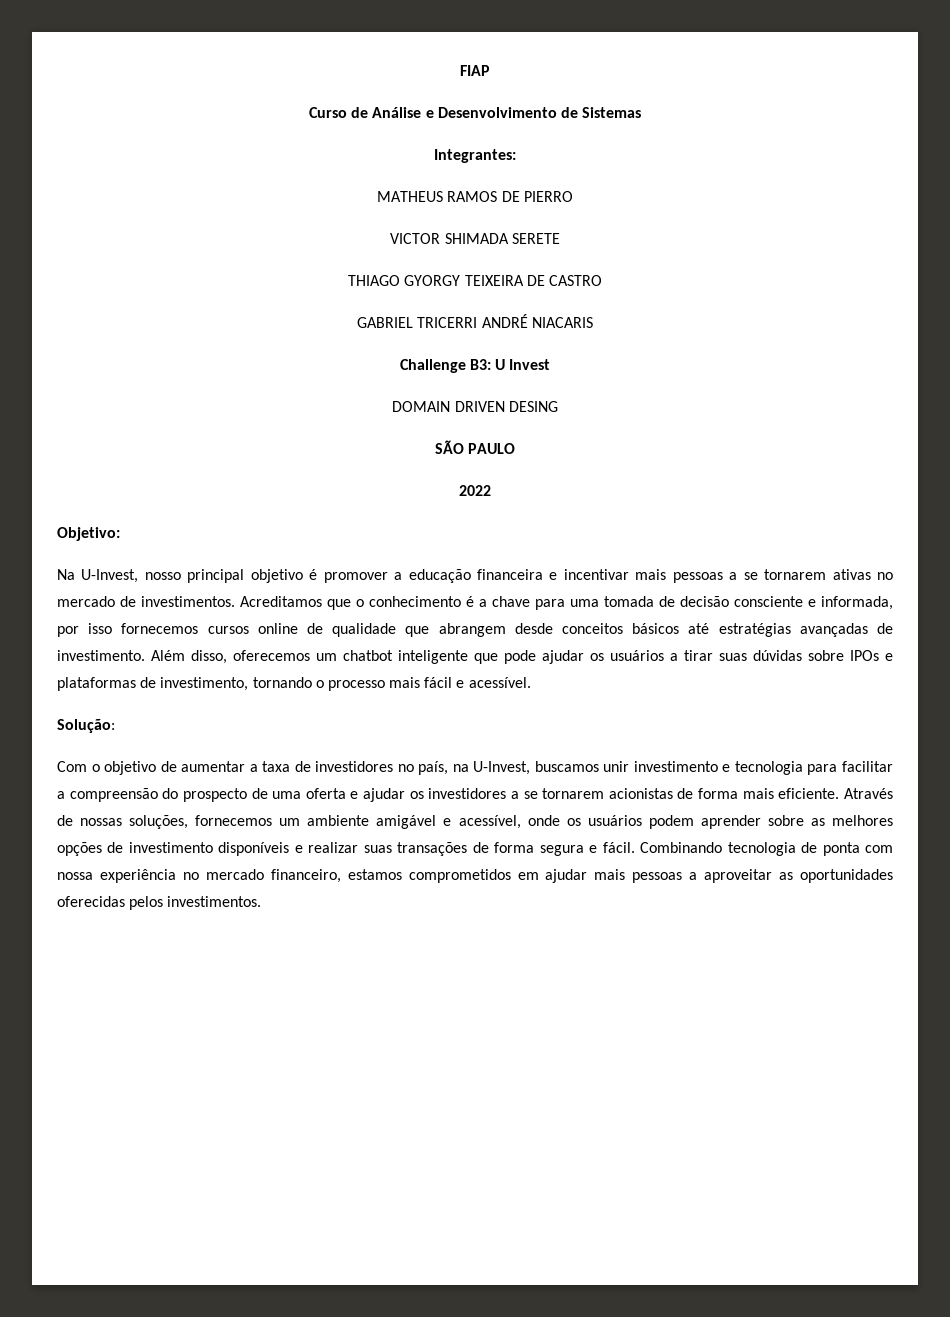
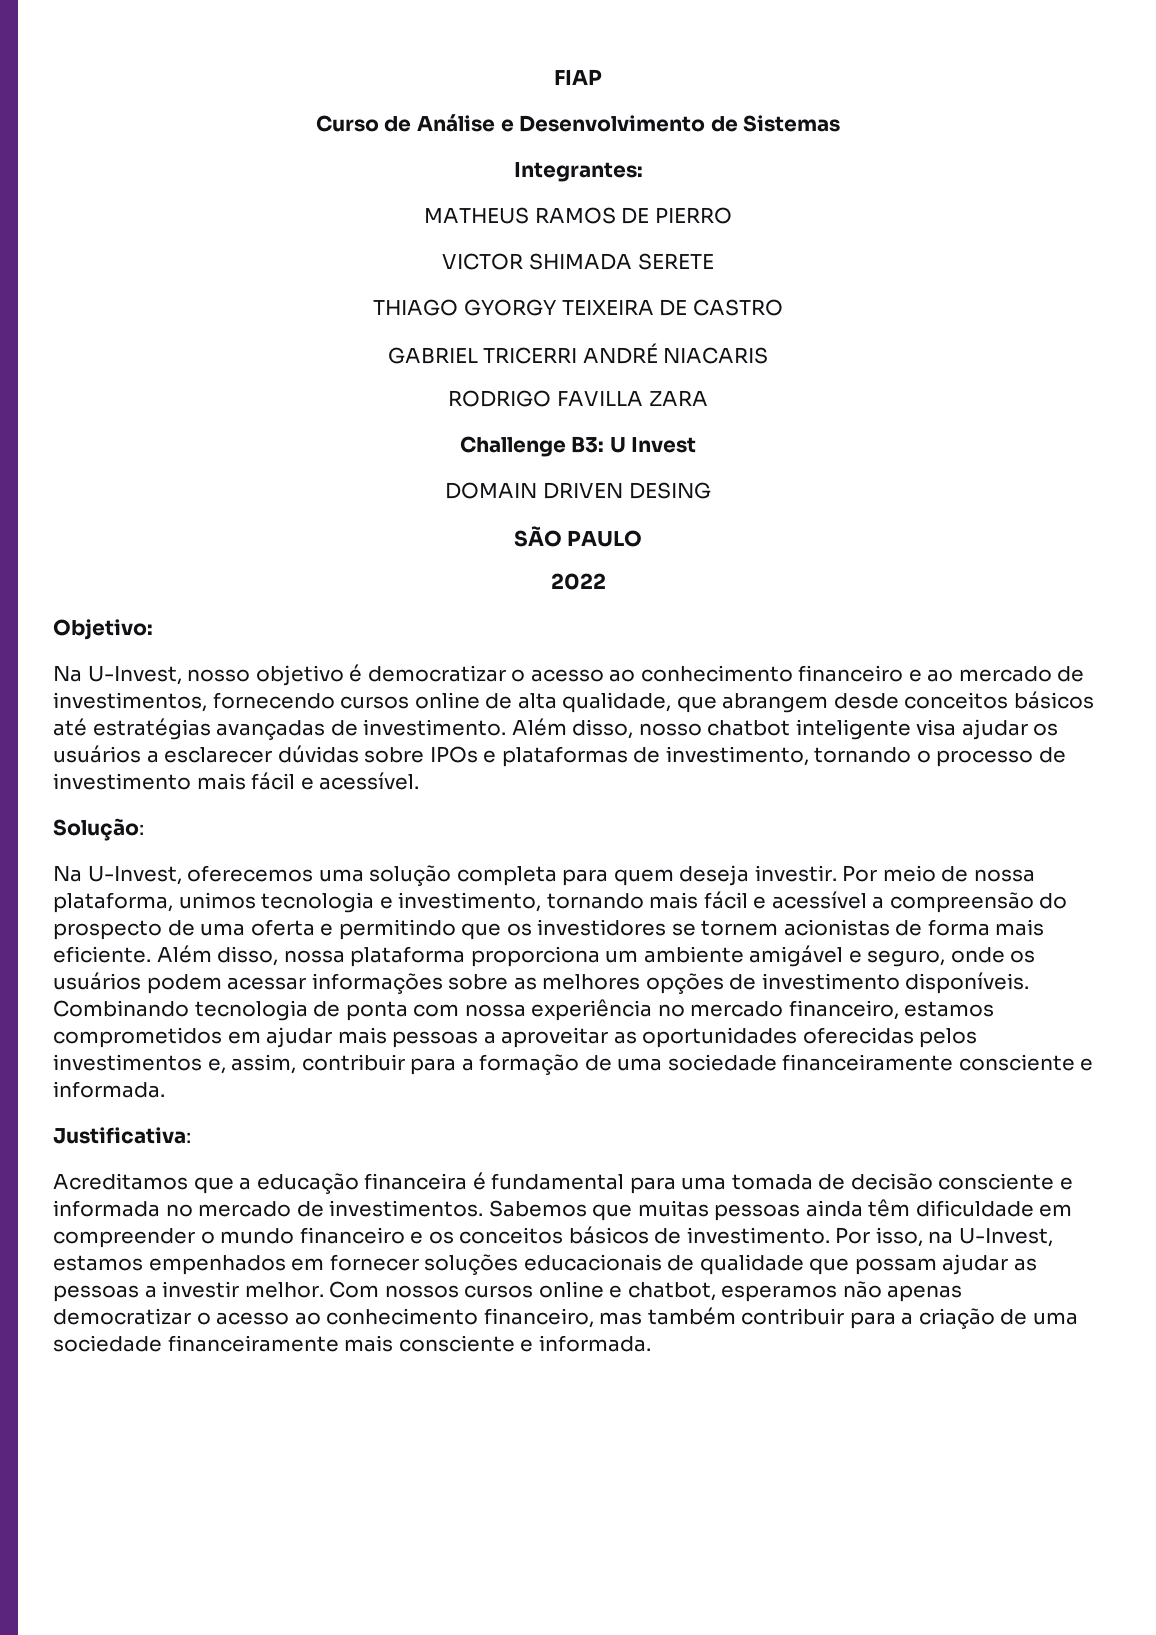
(593, 322) none -> [448,390,708,407] // RODRIGO FAVILLA ZARA
[187,569,245,583] principal -> (251, 675) none
[323,569,894,583] [57,596,893,610] [57,623,199,637] promover a educação financeira e incentivar mais pessoas a se tornarem ativas no mercado de investimentos. Acreditamos que o conhecimento é a chave para uma tomada de decisão consciente e informada, por isso fornecemos -> [367,665,1085,682] [53,692,335,712] democratizar o acesso ao conhecimento financeiro e ao mercado de investimentos, fornecendo
[332,623,397,637] qualidade -> [517,692,672,713] alta qualidade,
[233,650,536,664] oferecemos um chatbot inteligente que pode -> [638,719,957,740] nosso chatbot inteligente visa
[684,650,747,661] tirar suas -> [164,747,273,763] esclarecer
(385, 685) none -> [1038,747,1066,763] [53,773,191,790] de investimento
[57,761,893,775] Com o objetivo de aumentar a taxa de investidores no país, na U-Invest, buscamos unir investimento e tecnologia para facilitar -> [53,865,1035,886] [53,891,867,913] Na U-Invest, oferecemos uma solução completa para quem deseja investir. Por meio de nossa plataforma, unimos tecnologia e investimento, tornando mais fácil e acessível
[363,788,605,802] ajudar os investidores a se tornarem -> [338,919,779,940] permitindo que os investidores se tornem
[844,788,894,799] [57,815,273,829] Através de nossas soluções, fornecemos -> [156,945,600,967] Além disso, nossa plataforma proporciona
[458,815,521,829] acessível, -> [867,950,946,967] seguro,
[700,815,761,829] aprender -> [227,973,443,994] acessar informações
[218,842,635,856] disponíveis e realizar suas transações de forma segura e fácil. -> [905,972,1030,994] disponíveis.
[167,896,262,907] investimentos. -> [53,1054,1094,1075] [53,1081,165,1098] [53,1127,191,1144] [53,1172,1073,1194] [53,1199,1073,1221] [53,1226,1053,1248] [53,1254,1037,1275] [53,1281,963,1302] [53,1307,1078,1329] [53,1335,651,1352] investimentos e, assim, contribuir para a formação de uma sociedade financeiramente consciente e informada. // Justificativa: // Acreditamos que a educação financeira é fundamental para uma tomada de decisão consciente e informada no mercado de investimentos. Sabemos que muitas pessoas ainda têm dificuldade em compreender o mundo financeiro e os conceitos básicos de investimento. Por isso, na U-Invest, estamos empenhados em fornecer soluções educacionais de qualidade que possam ajudar as pessoas a investir melhor. Com nossos cursos online e chatbot, esperamos não apenas democratizar o acesso ao conhecimento financeiro, mas também contribuir para a criação de uma sociedade financeiramente mais consciente e informada.

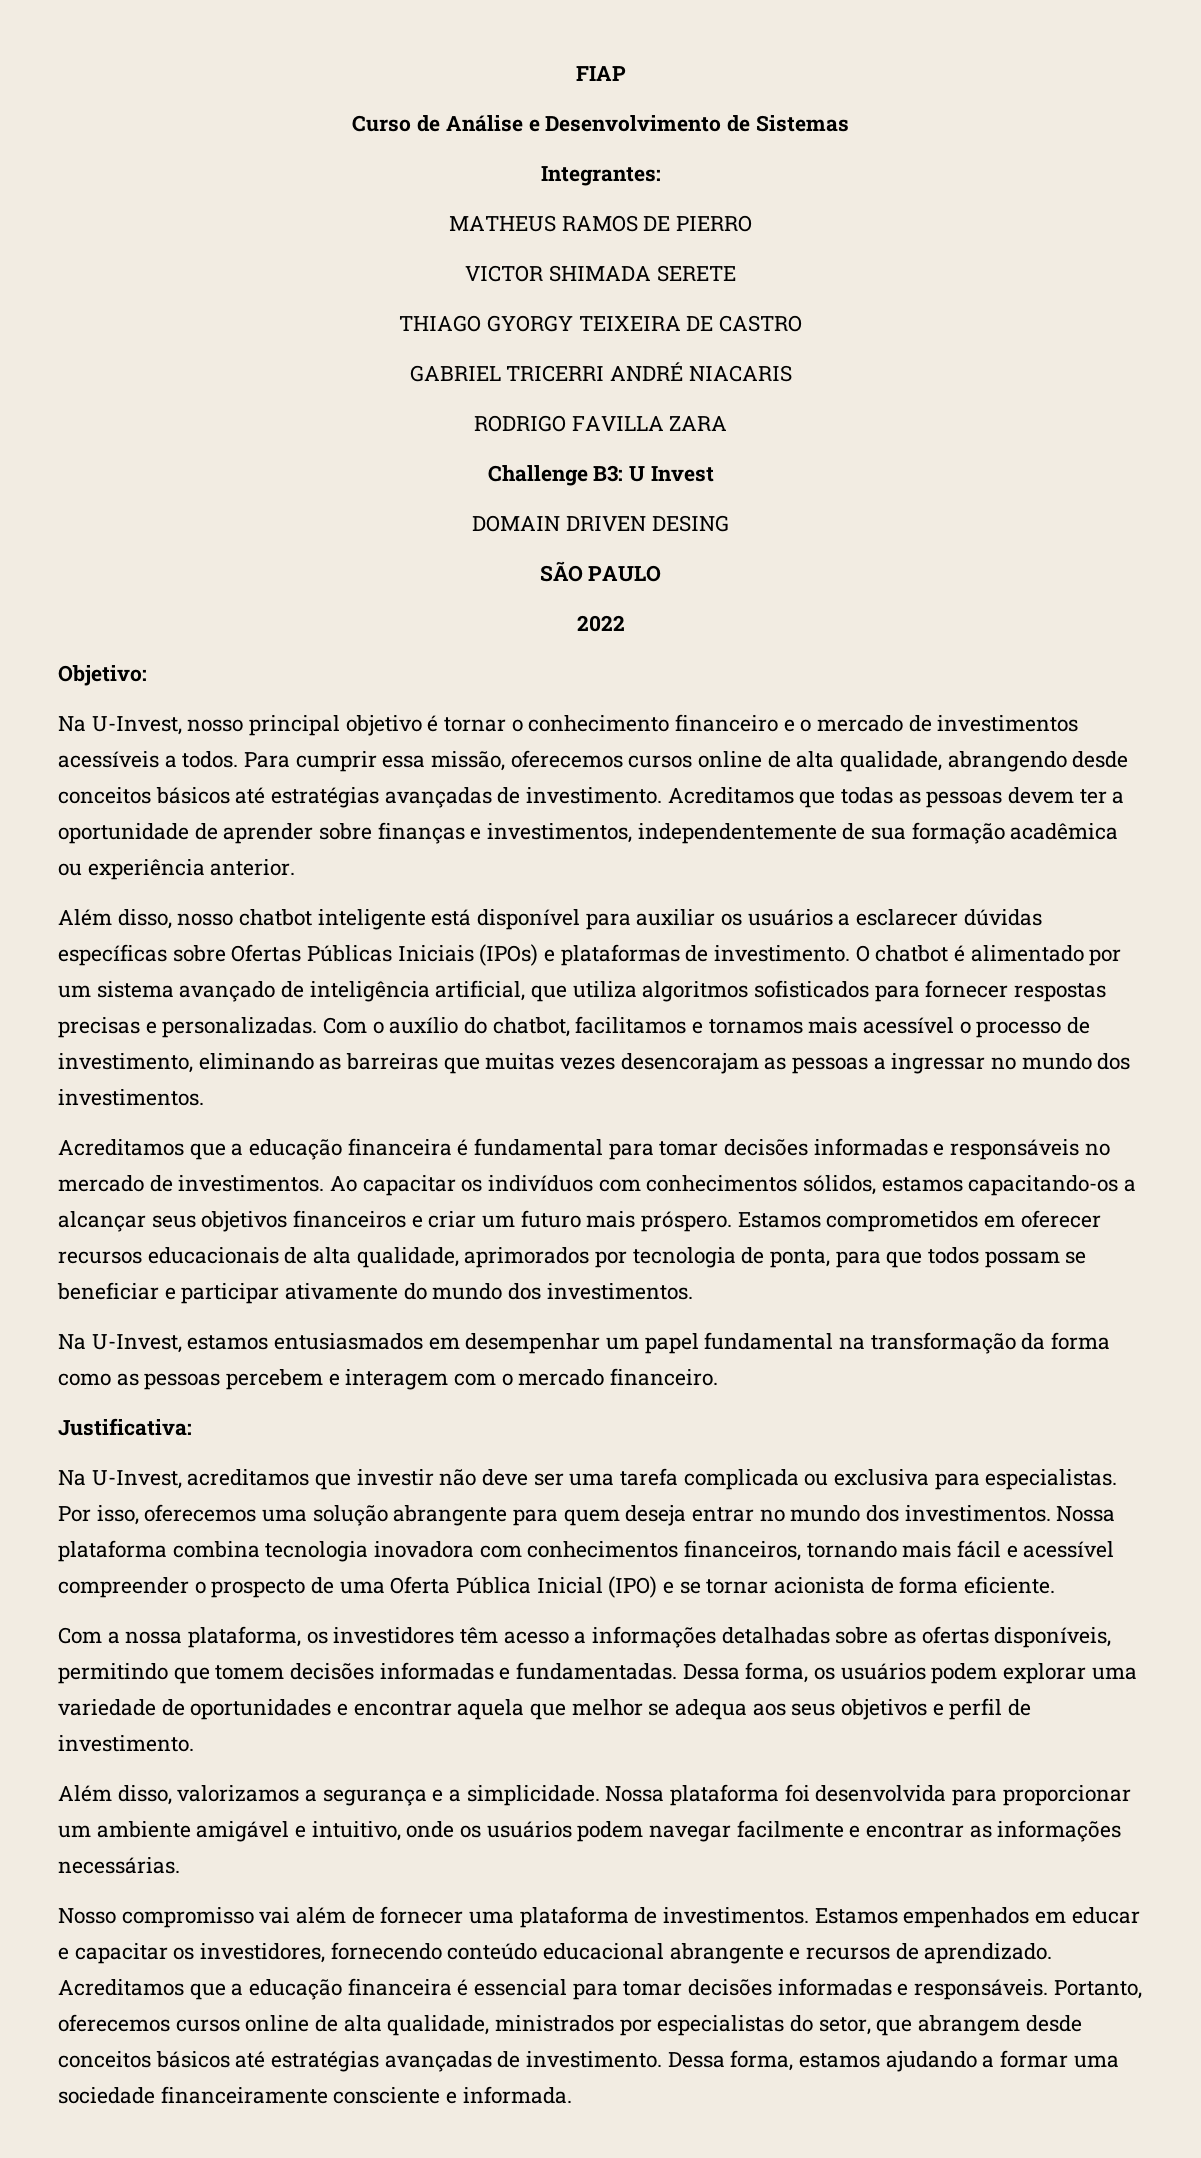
(251, 675) none -> [249,715,341,736] principal
[367,665,636,682] democratizar o acesso ao -> [444,717,523,732] tornar o
[927,666,1085,682] [53,692,672,713] ao mercado de investimentos, fornecendo cursos online de alta qualidade, -> [800,715,1079,732] [58,750,1129,772] [58,787,1125,808] [58,822,1119,844] [58,859,296,880] [58,909,1042,930] [58,944,1122,966] [58,980,1107,1002] [58,1016,1091,1038] [58,1053,1131,1074] [58,1089,204,1106] [58,1138,1110,1160] [58,1175,1137,1196] [58,1210,1101,1232] [58,1247,1087,1268] [57,1282,693,1304] [58,1332,1111,1354] [58,1368,719,1390] [58,1418,192,1436] [58,1468,1118,1490] [58,1504,1116,1526] [58,1540,1115,1562] [58,1576,1056,1598] [58,1626,1112,1648] [58,1662,1137,1684] [58,1698,1032,1720] [58,1735,194,1752] [58,1784,1131,1806] [58,1820,1122,1842] [58,1857,180,1874] [58,1906,1140,1928] [58,1942,1053,1964] [58,1978,1142,2000] [58,2014,871,2036] o mercado de investimentos acessíveis a todos. Para cumprir essa missão, oferecemos cursos online de alta qualidade, abrangendo desde conceitos básicos até estratégias avançadas de investimento. Acreditamos que todas as pessoas devem ter a oportunidade de aprender sobre finanças e investimentos, independentemente de sua formação acadêmica ou experiência anterior. // Além disso, nosso chatbot inteligente está disponível para auxiliar os usuários a esclarecer dúvidas específicas sobre Ofertas Públicas Iniciais (IPOs) e plataformas de investimento. O chatbot é alimentado por um sistema avançado de inteligência artificial, que utiliza algoritmos sofisticados para fornecer respostas precisas e personalizadas. Com o auxílio do chatbot, facilitamos e tornamos mais acessível o processo de investimento, eliminando as barreiras que muitas vezes desencorajam as pessoas a ingressar no mundo dos investimentos. // Acreditamos que a educação financeira é fundamental para tomar decisões informadas e responsáveis no mercado de investimentos. Ao capacitar os indivíduos com conhecimentos sólidos, estamos capacitando-os a alcançar seus objetivos financeiros e criar um futuro mais próspero. Estamos comprometidos em oferecer recursos educacionais de alta qualidade, aprimorados por tecnologia de ponta, para que todos possam se beneficiar e participar ativamente do mundo dos investimentos. // Na U-Invest, estamos entusiasmados em desempenhar um papel fundamental na transformação da forma como as pessoas percebem e interagem com o mercado financeiro. // Justificativa: // Na U-Invest, acreditamos que investir não deve ser uma tarefa complicada ou exclusiva para especialistas. Por isso, oferecemos uma solução abrangente para quem deseja entrar no mundo dos investimentos. Nossa plataforma combina tecnologia inovadora com conhecimentos financeiros, tornando mais fácil e acessível compreender o prospecto de uma Oferta Pública Inicial (IPO) e se tornar acionista de forma eficiente. // Com a nossa plataforma, os investidores têm acesso a informações detalhadas sobre as ofertas disponíveis, permitindo que tomem decisões informadas e fundamentadas. Dessa forma, os usuários podem explorar uma variedade de oportunidades e encontrar aquela que melhor se adequa aos seus objetivos e perfil de investimento. // Além disso, valorizamos a segurança e a simplicidade. Nossa plataforma foi desenvolvida para proporcionar um ambiente amigável e intuitivo, onde os usuários podem navegar facilmente e encontrar as informações necessárias. // Nosso compromisso vai além de fornecer uma plataforma de investimentos. Estamos empenhados em educar e capacitar os investidores, fornecendo conteúdo educacional abrangente e recursos de aprendizado. Acreditamos que a educação financeira é essencial para tomar decisões informadas e responsáveis. Portanto, oferecemos cursos online de alta qualidade, ministrados por especialistas do setor,
[511,718,1059,740] [53,745,1066,767] [53,772,420,790] [53,818,144,841] [53,865,1035,886] [53,891,1068,913] [53,919,1045,940] [53,945,1036,967] [53,972,1030,994] [53,999,995,1021] [53,1027,978,1048] [53,1054,612,1075] Além disso, nosso chatbot inteligente visa ajudar os usuários a esclarecer dúvidas sobre IPOs e plataformas de investimento, tornando o processo de investimento mais fácil e acessível. // Solução: // Na U-Invest, oferecemos uma solução completa para quem deseja investir. Por meio de nossa plataforma, unimos tecnologia e investimento, tornando mais fácil e acessível a compreensão do prospecto de uma oferta e permitindo que os investidores se tornem acionistas de forma mais eficiente. Além disso, nossa plataforma proporciona um ambiente amigável e seguro, onde os usuários podem acessar informações sobre as melhores opções de investimento disponíveis. Combinando tecnologia de ponta com nossa experiência no mercado financeiro, estamos comprometidos em ajudar mais pessoas a aproveitar as oportunidades oferecidas pelos investimentos e, assim, contribuir para a formação de -> [667,2050,1069,2072] Dessa forma, estamos ajudando a formar
[53,1127,191,1144] [53,1172,1073,1194] [53,1199,1073,1221] [53,1226,1053,1248] [53,1254,1037,1275] [53,1281,963,1302] [53,1307,1078,1329] [53,1335,651,1352] // Justificativa: // Acreditamos que a educação financeira é fundamental para uma tomada de decisão consciente e informada no mercado de investimentos. Sabemos que muitas pessoas ainda têm dificuldade em compreender o mundo financeiro e os conceitos básicos de investimento. Por isso, na U-Invest, estamos empenhados em fornecer soluções educacionais de qualidade que possam ajudar as pessoas a investir melhor. Com nossos cursos online e chatbot, esperamos não apenas democratizar o acesso ao conhecimento financeiro, mas também contribuir para a criação de uma sociedade financeiramente mais consciente e informada. -> (572, 2095) none

